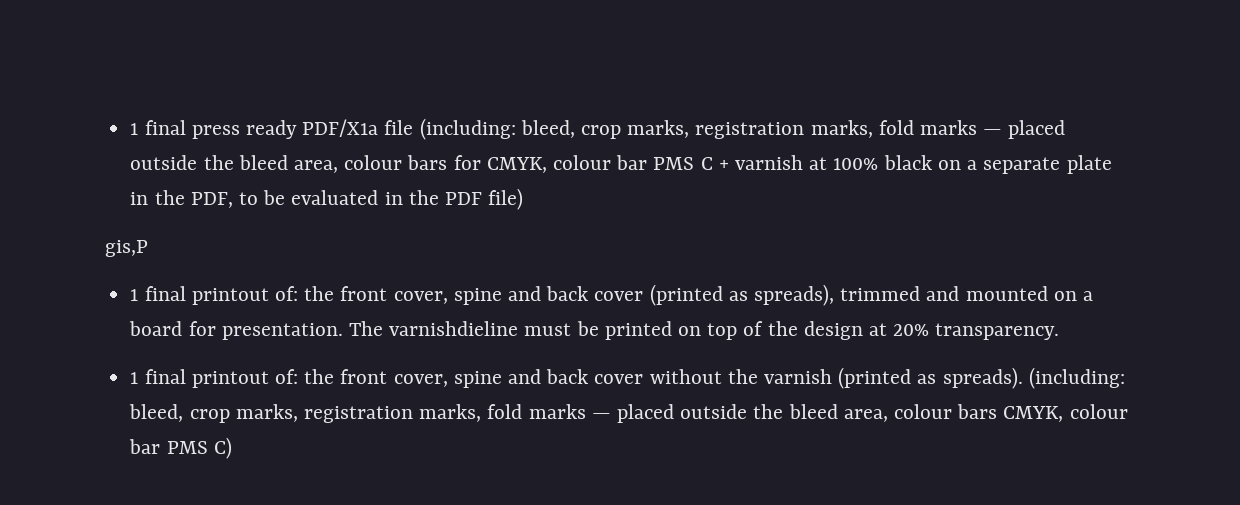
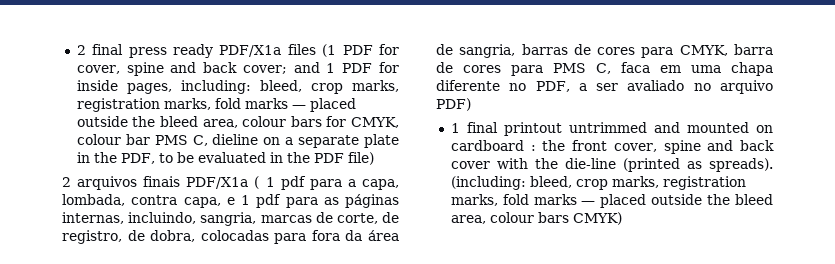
[130,123,139,135] 1 -> [76,45,86,55] 2
[384,118,516,140] file (including: -> [287,44,400,57] [76,62,400,76] [76,80,251,94] files (1 PDF for cover, spine and back cover; and 1 PDF for inside pages, including:
[700,155,932,170] C + varnish at 100% black -> [192,134,259,146] C, dieline
[105,240,148,257] [130,284,1094,306] [129,321,1060,340] [130,369,833,388] gis,P // 1 final printout of: the front cover, spine and back cover (printed as spreads), trimmed and mounted on a board for presentation. The varnishdieline must be printed on top of the design at 20% transparency. // 1 final printout of: the front cover, spine and back cover without the varnish -> [62,176,399,190] [62,194,399,208] [62,212,399,226] [62,230,399,244] [436,44,773,58] [436,62,773,76] [436,80,773,94] [436,98,471,111] [450,122,773,136] [450,140,774,154] [450,158,616,169] 2 arquivos finais PDF/X1a ( 1 pdf para a capa, lombada, contra capa, e 1 pdf para as páginas internas, incluindo, sangria, marcas de corte, de registro, de dobra, colocadas para fora da área de sangria, barras de cores para CMYK, barra de cores para PMS C, faca em uma chapa diferente no PDF, a ser avaliado no arquivo PDF) // 1 final printout untrimmed and mounted on cardboard : the front cover, spine and back cover with the die-line
[1003,404,1128,422] [129,437,232,459] CMYK, colour bar PMS C) -> [572,212,622,225] CMYK)

